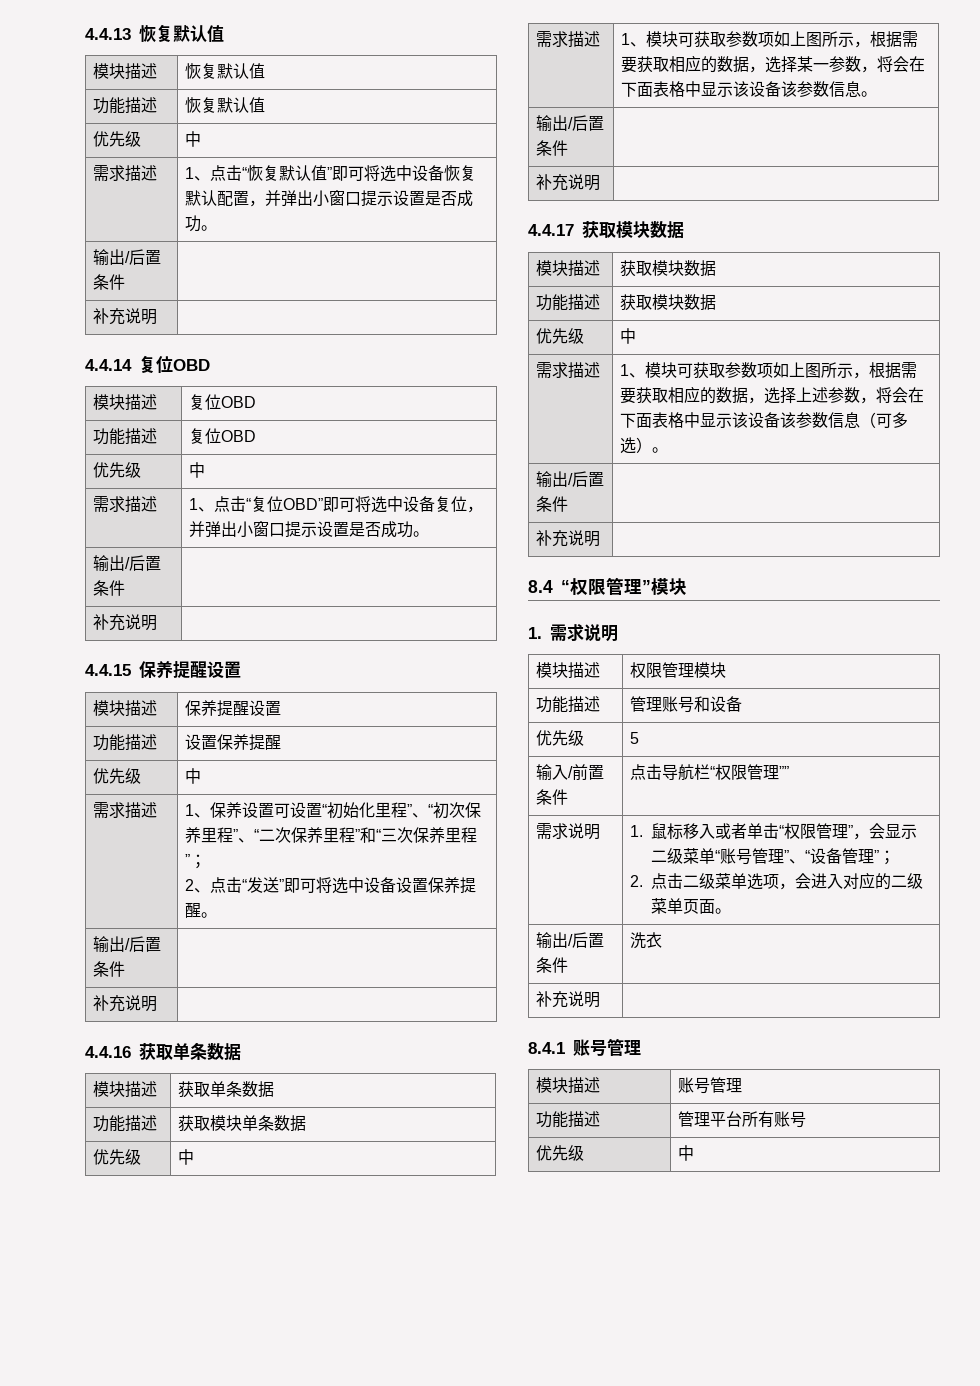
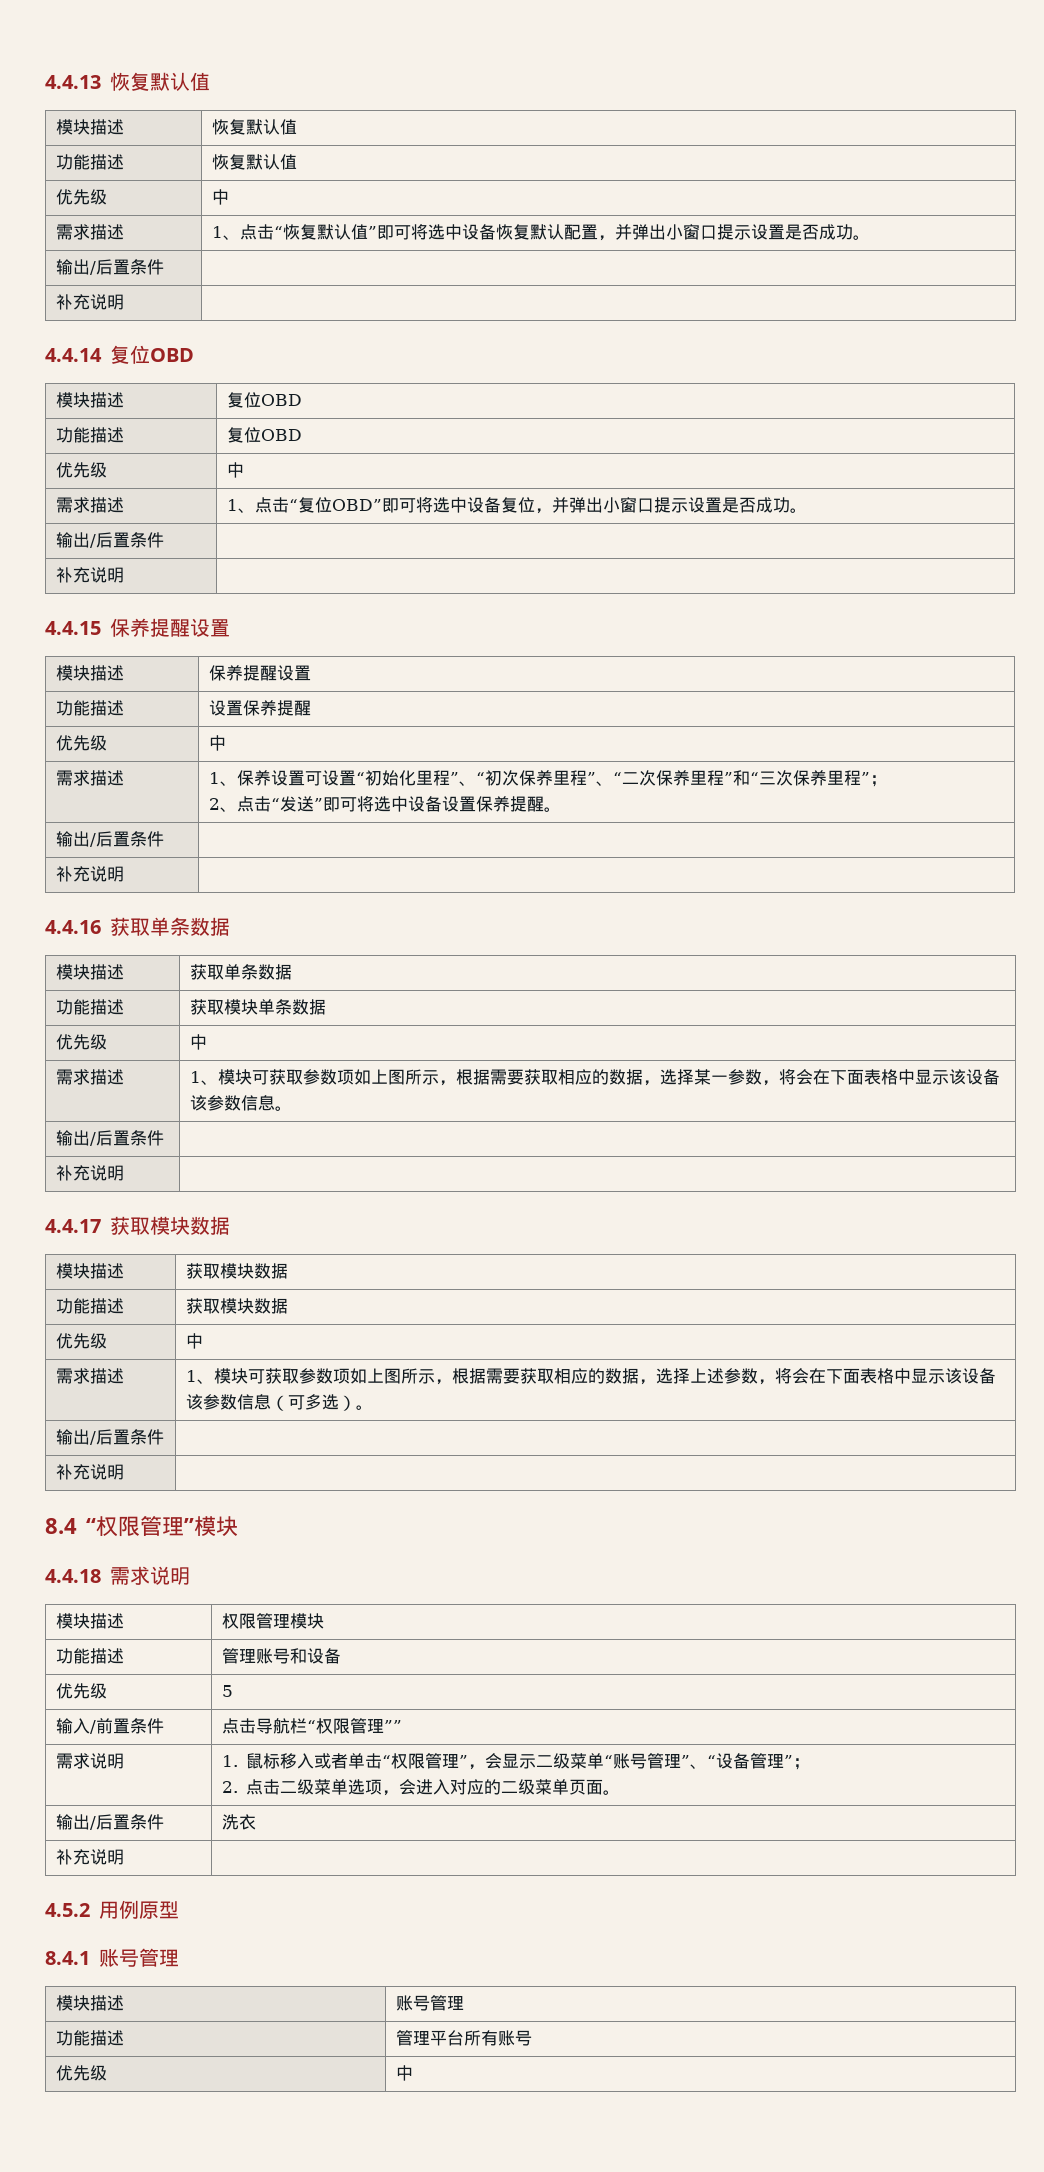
[528,627,542,639] 1. -> [45,1569,101,1583] 4.4.18
(601, 1000) none -> [45,1900,179,1919] // 4.5.2用例原型

